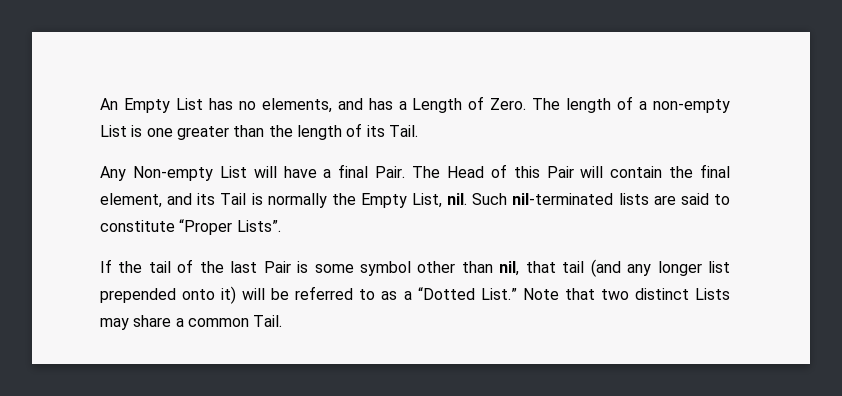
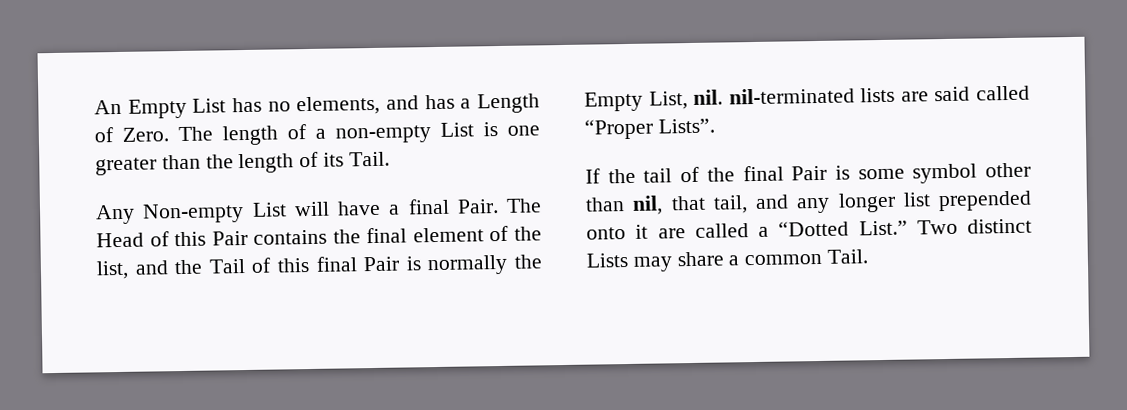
[580,164,730,178] [100,193,247,208] will contain the final element, and its Tail -> [253,225,542,245] [96,256,401,280] contains the final element of the list, and the Tail of this final Pair
[472,193,508,205] Such -> (724, 97) none
[714,194,730,205] [100,220,175,232] to constitute -> [976,85,1030,101] called
[230,261,258,273] last -> [742,165,784,182] final
[562,259,621,277] tail (and -> [712,194,789,214] tail, and
[221,286,629,304] it) will be referred to as a “Dotted List.” Note that two -> [635,219,958,239] it are called a “Dotted List.” Two

